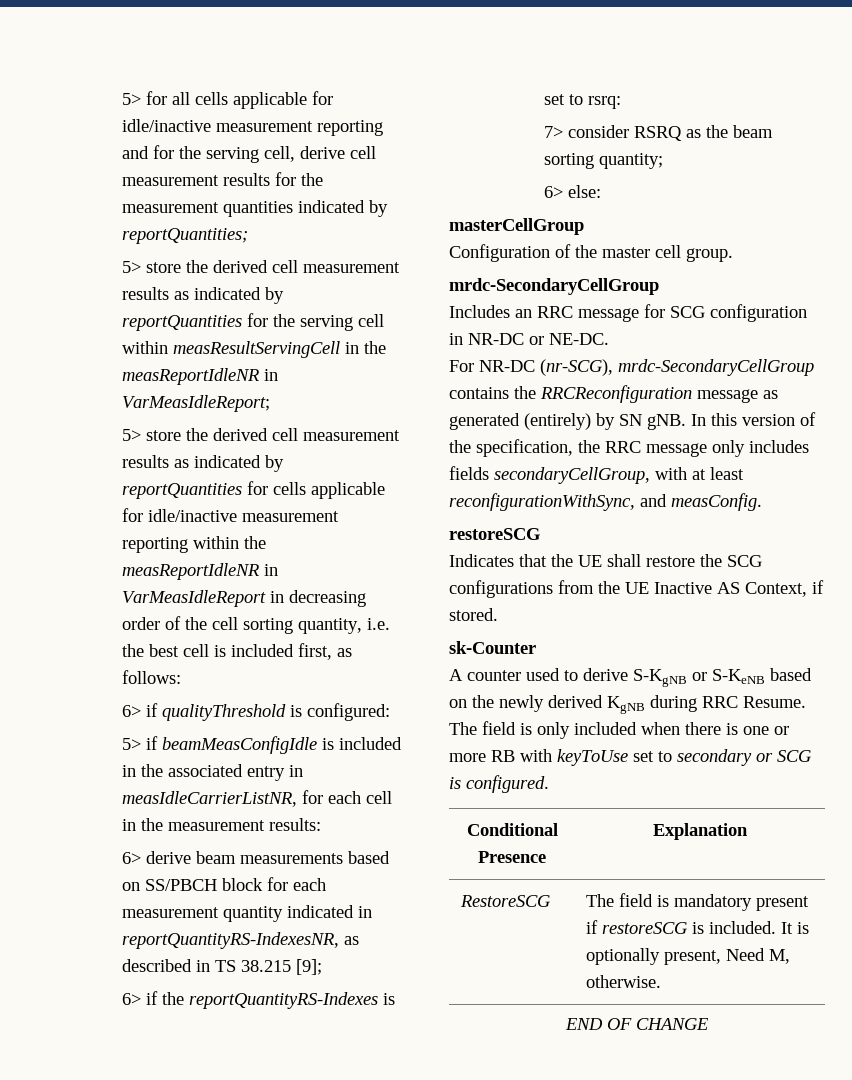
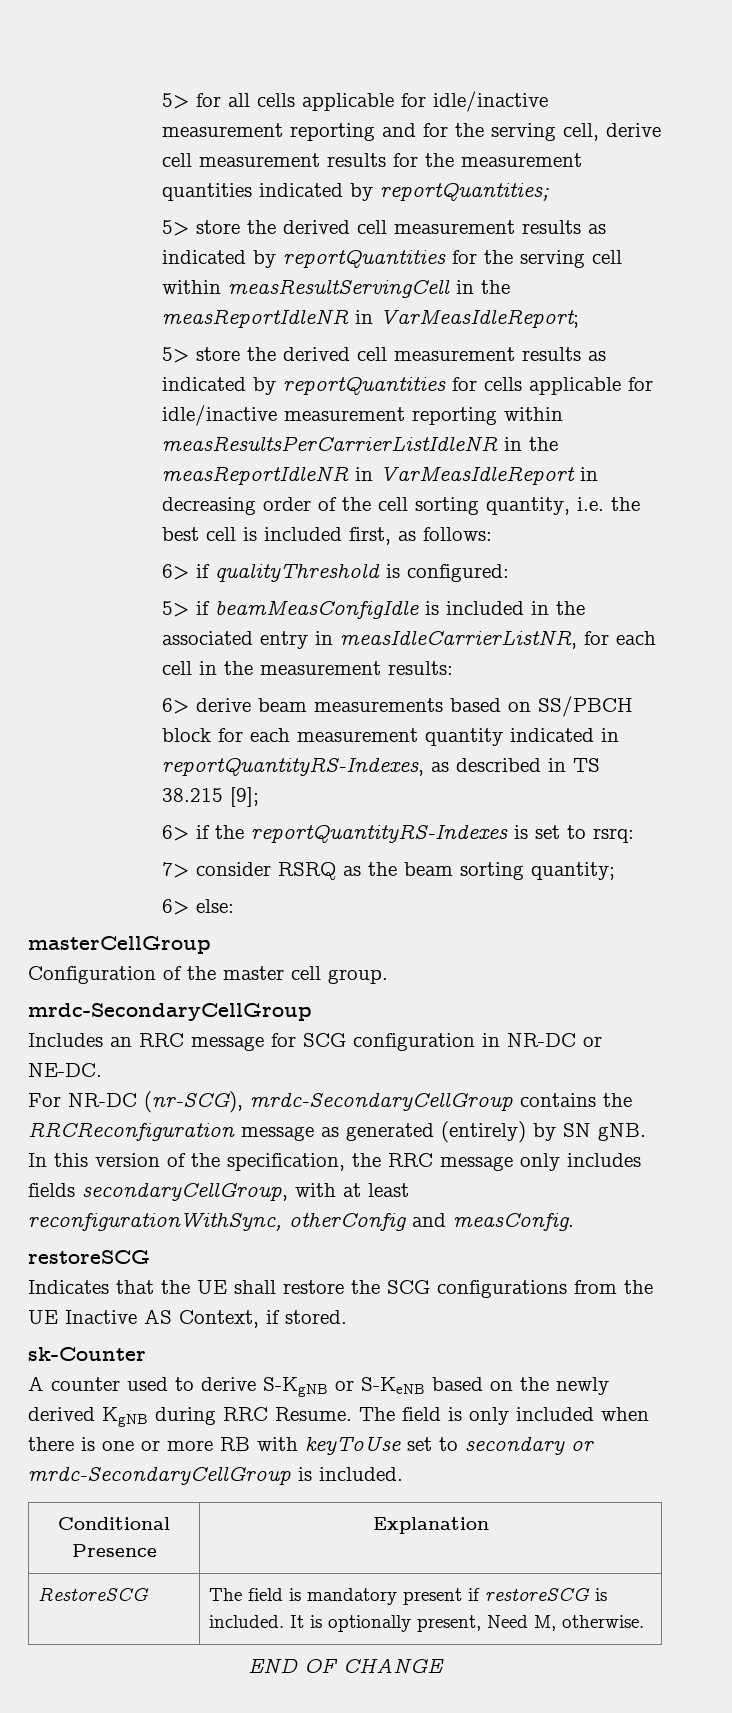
(239, 542) none -> [161,436,522,451] measResultsPerCarrierListIdleNR in
[121,932,339,949] reportQuantityRS-IndexesNR, -> [161,757,424,776] reportQuantityRS-Indexes,
(635, 502) none -> [289,1213,406,1231] otherConfig
[777,750,811,762] [449,775,549,793] SCG is configured. -> [28,1466,403,1485] mrdc-SecondaryCellGroup is included.

